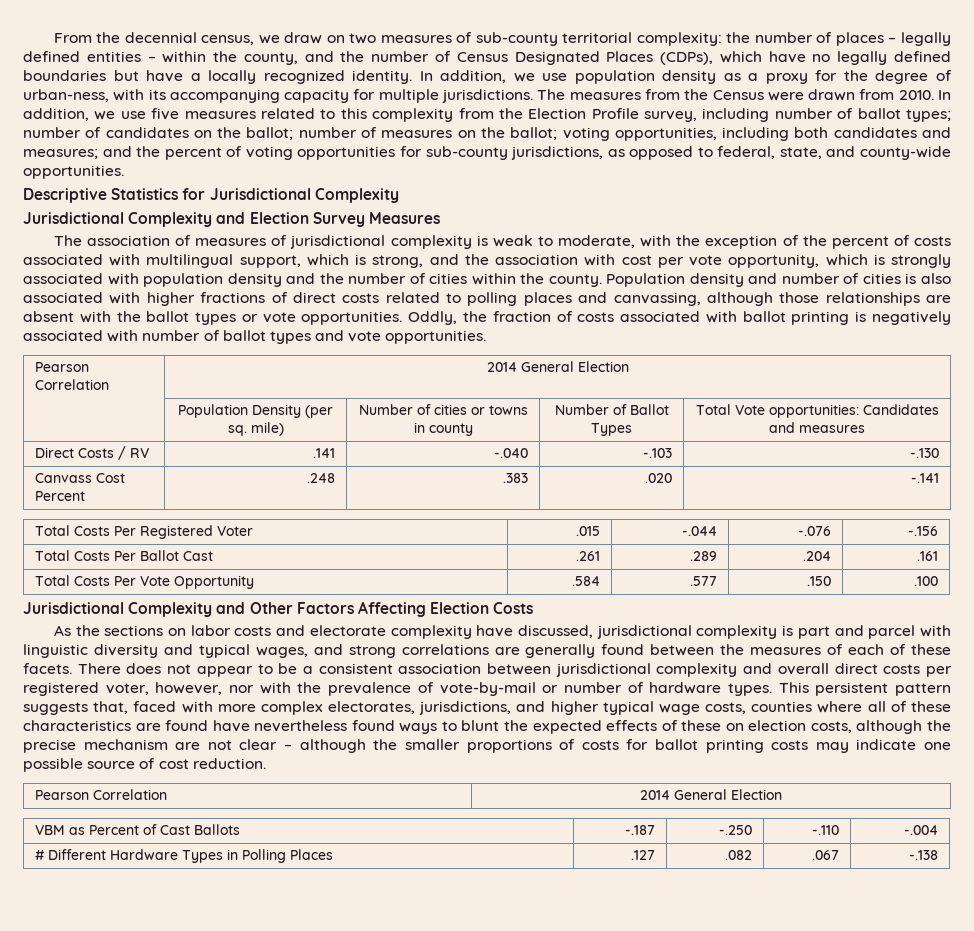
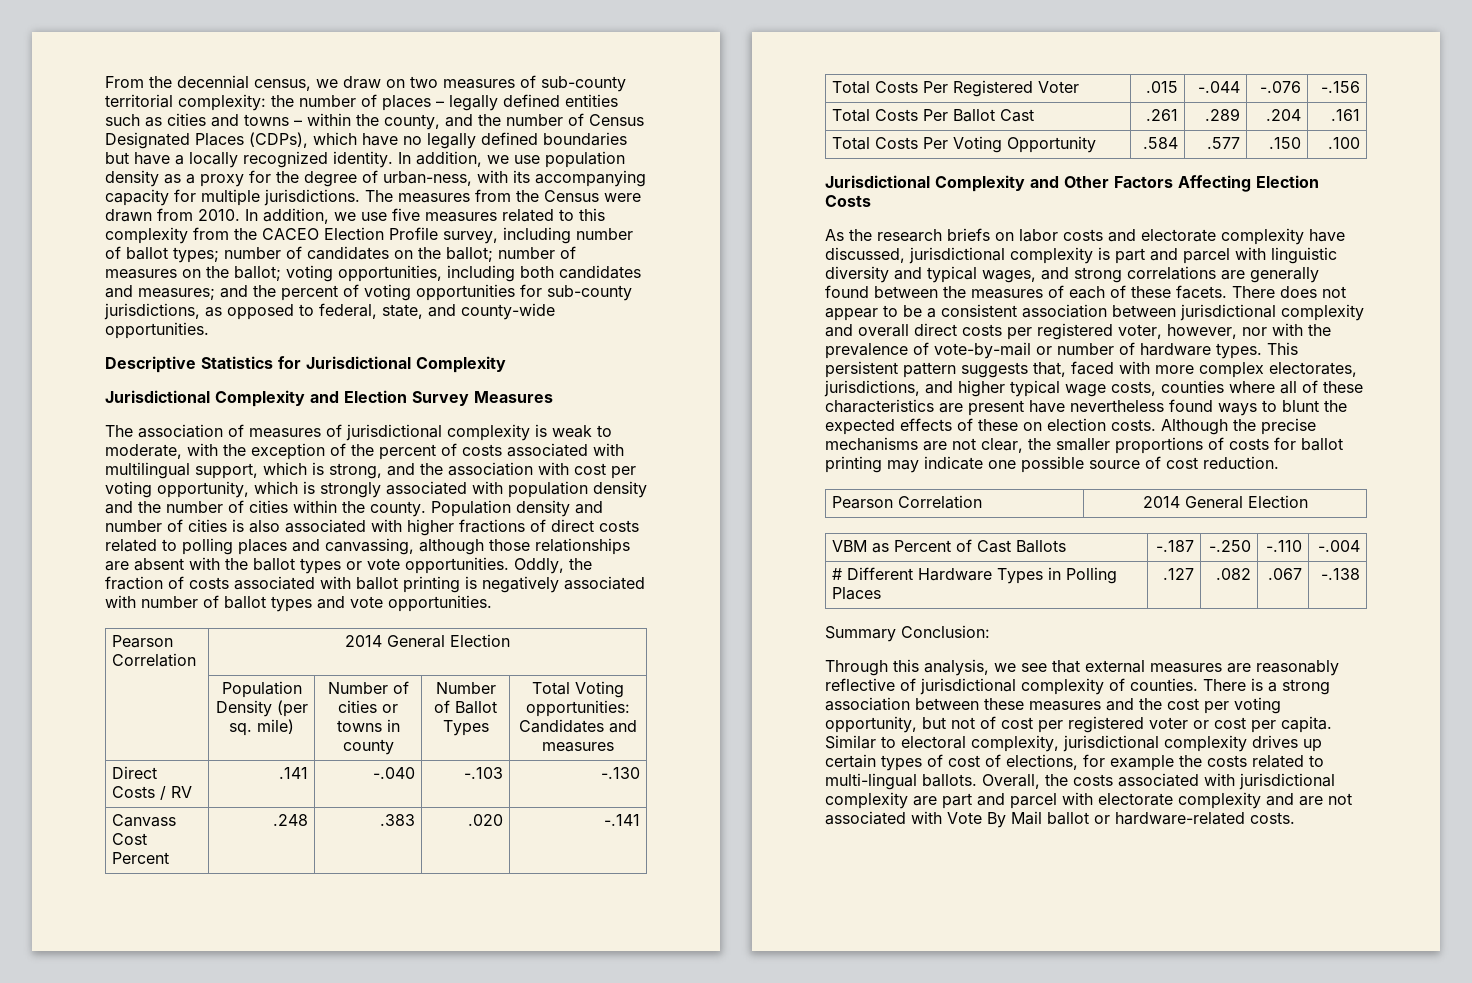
(141, 56) none -> [105,113,289,127] such as cities and towns
(523, 113) none -> [262,228,319,240] CACEO
[689,255,723,266] vote -> [105,481,152,498] voting
[734,405,765,415] Vote -> [575,681,624,698] Voting
[140,576,171,586] Vote -> [953,136,1003,153] Voting
[104,625,164,636] sections -> [877,228,990,242] research briefs
[165,720,209,731] found -> [968,400,1024,416] present
[810,720,923,734] costs, although -> [1111,419,1228,435] costs. Although
[83,739,366,753] mechanism are not clear – although -> [825,437,1023,453] mechanisms are not clear,
[771,740,809,750] costs -> (882, 464) none
(938, 855) none -> [825,625,990,642] [825,659,1339,676] [825,678,1330,695] [825,697,1281,714] [825,716,1332,733] [825,735,1322,752] [825,754,1324,771] [825,773,1335,790] [825,792,1352,809] [825,811,1295,828] // Summary Conclusion: // Through this analysis, we see that external measures are reasonably reflective of jurisdictional complexity of counties. There is a strong association between these measures and the cost per voting opportunity, but not of cost per registered voter or cost per capita. Similar to electoral complexity, jurisdictional complexity drives up certain types of cost of elections, for example the costs related to multi-lingual ballots. Overall, the costs associated with jurisdictional complexity are part and parcel with electorate complexity and are not associated with Vote By Mail ballot or hardware-related costs.

